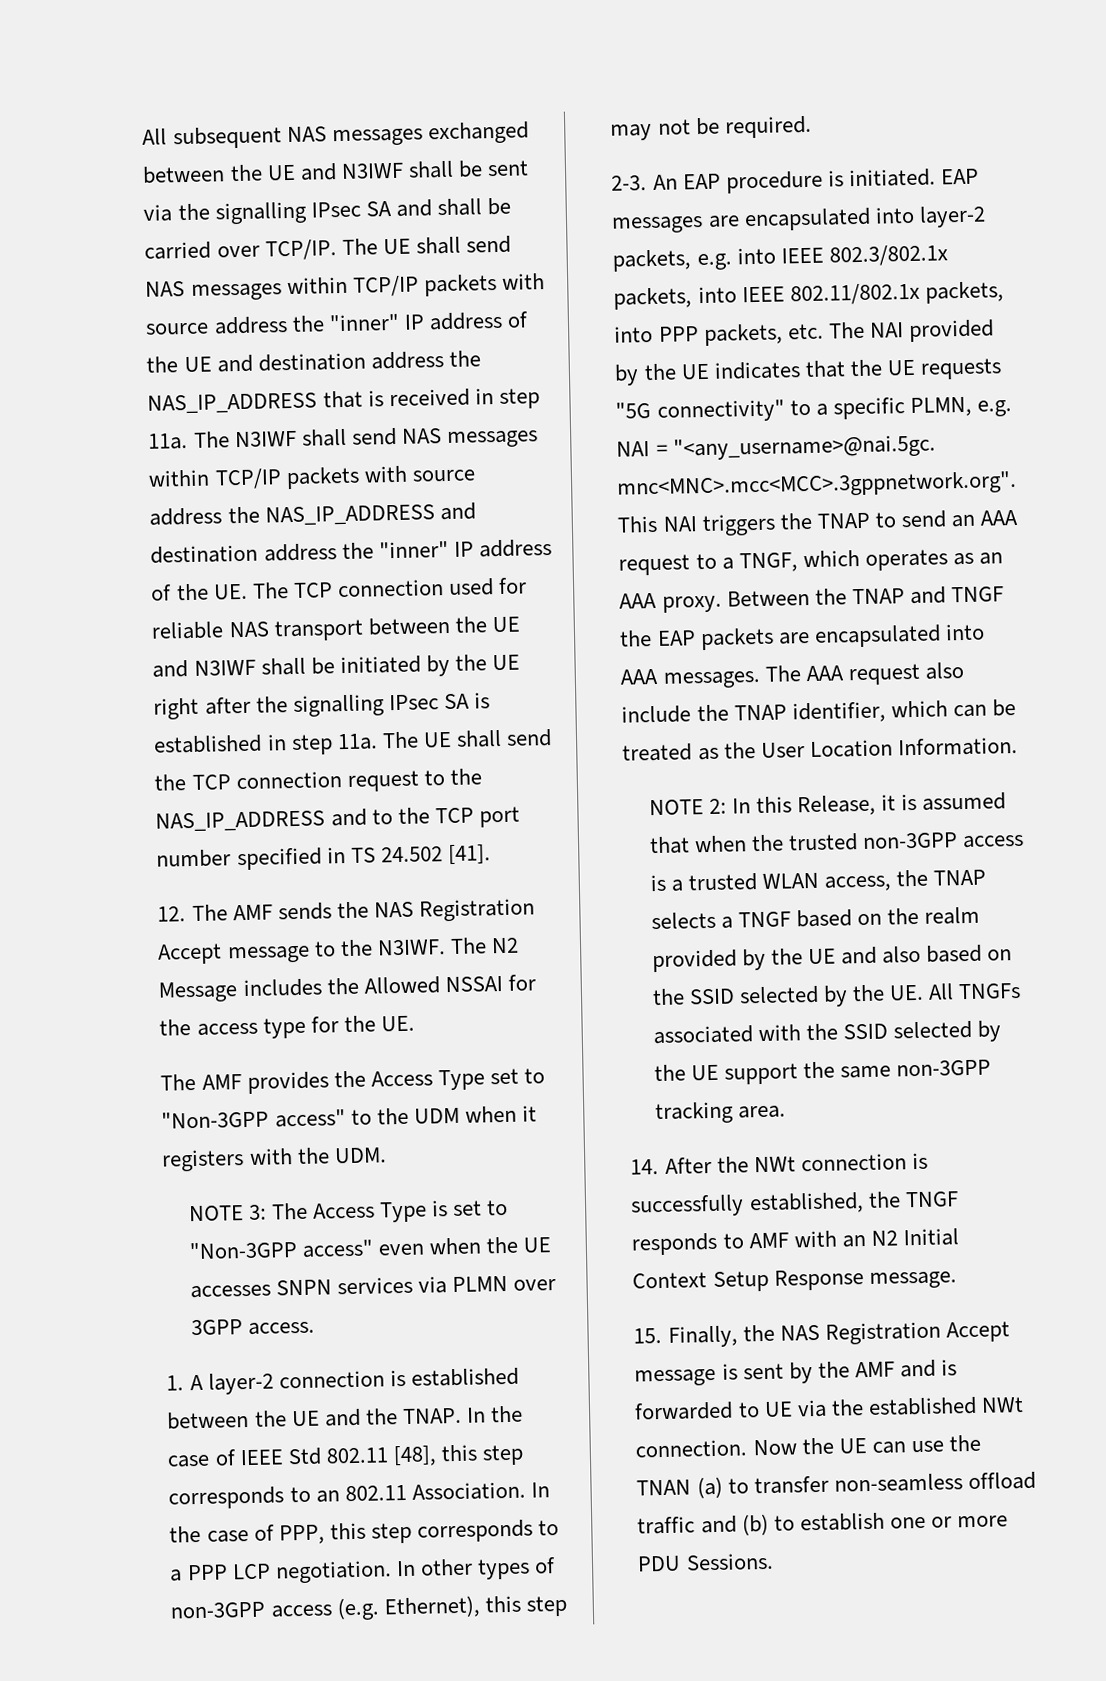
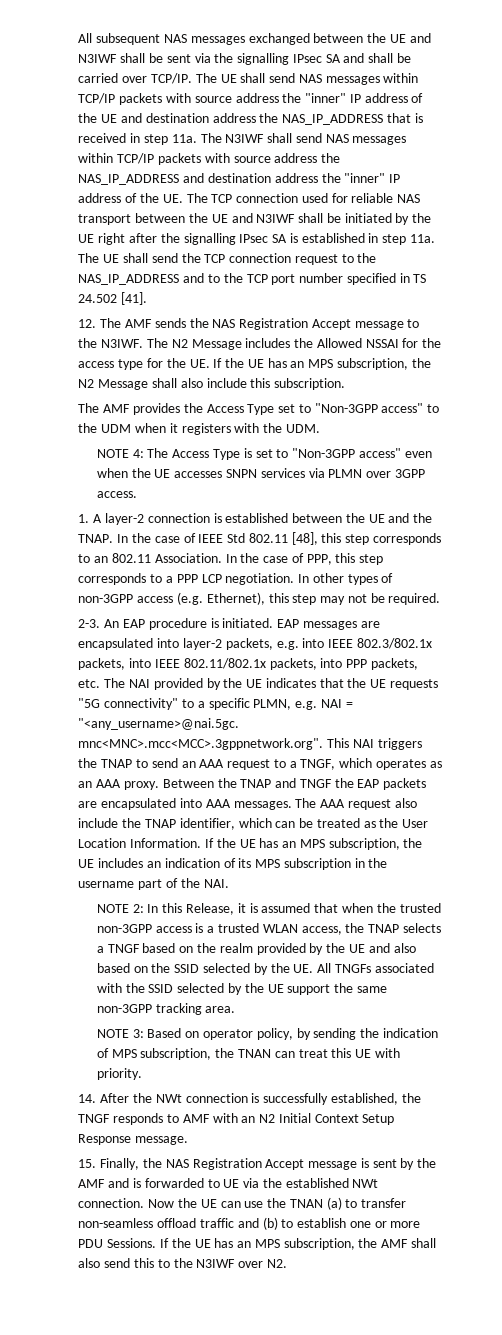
(415, 1023) none -> [213,358,431,370] [78,378,346,390] If the UE has an MPS subscription, the N2 Message shall also include this subscription.
[248,1204,267,1220] 3: -> [132,449,144,458] 4:
(1018, 746) none -> [205,838,423,850] [78,858,388,870] [78,878,229,890] If the UE has an MPS subscription, the UE includes an indication of its MPS subscription in the username part of the NAI.
(786, 1112) none -> [96,1028,438,1040] [96,1048,400,1060] [96,1068,142,1080] // NOTE 3: Based on operator policy, by sending the indication of MPS subscription, the TNAN can treat this UE with priority.
(774, 1561) none -> [160,1238,437,1250] [78,1258,287,1268] If the UE has an MPS subscription, the AMF shall also send this to the N3IWF over N2.

